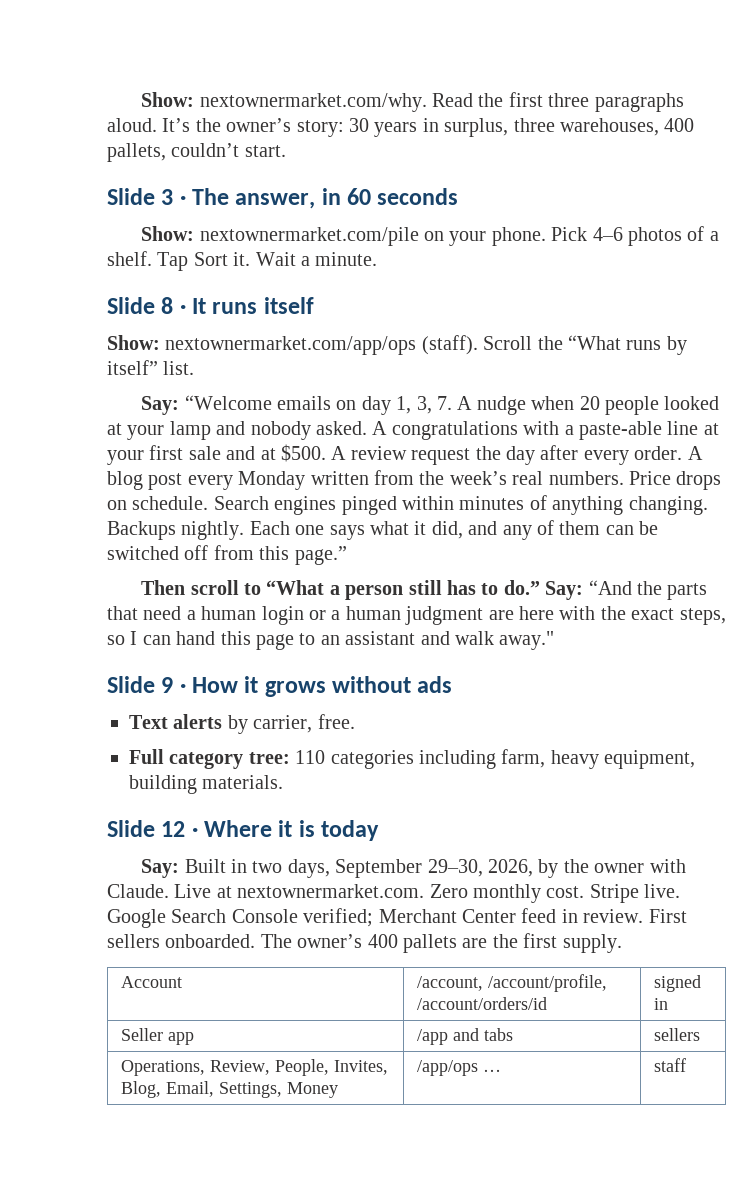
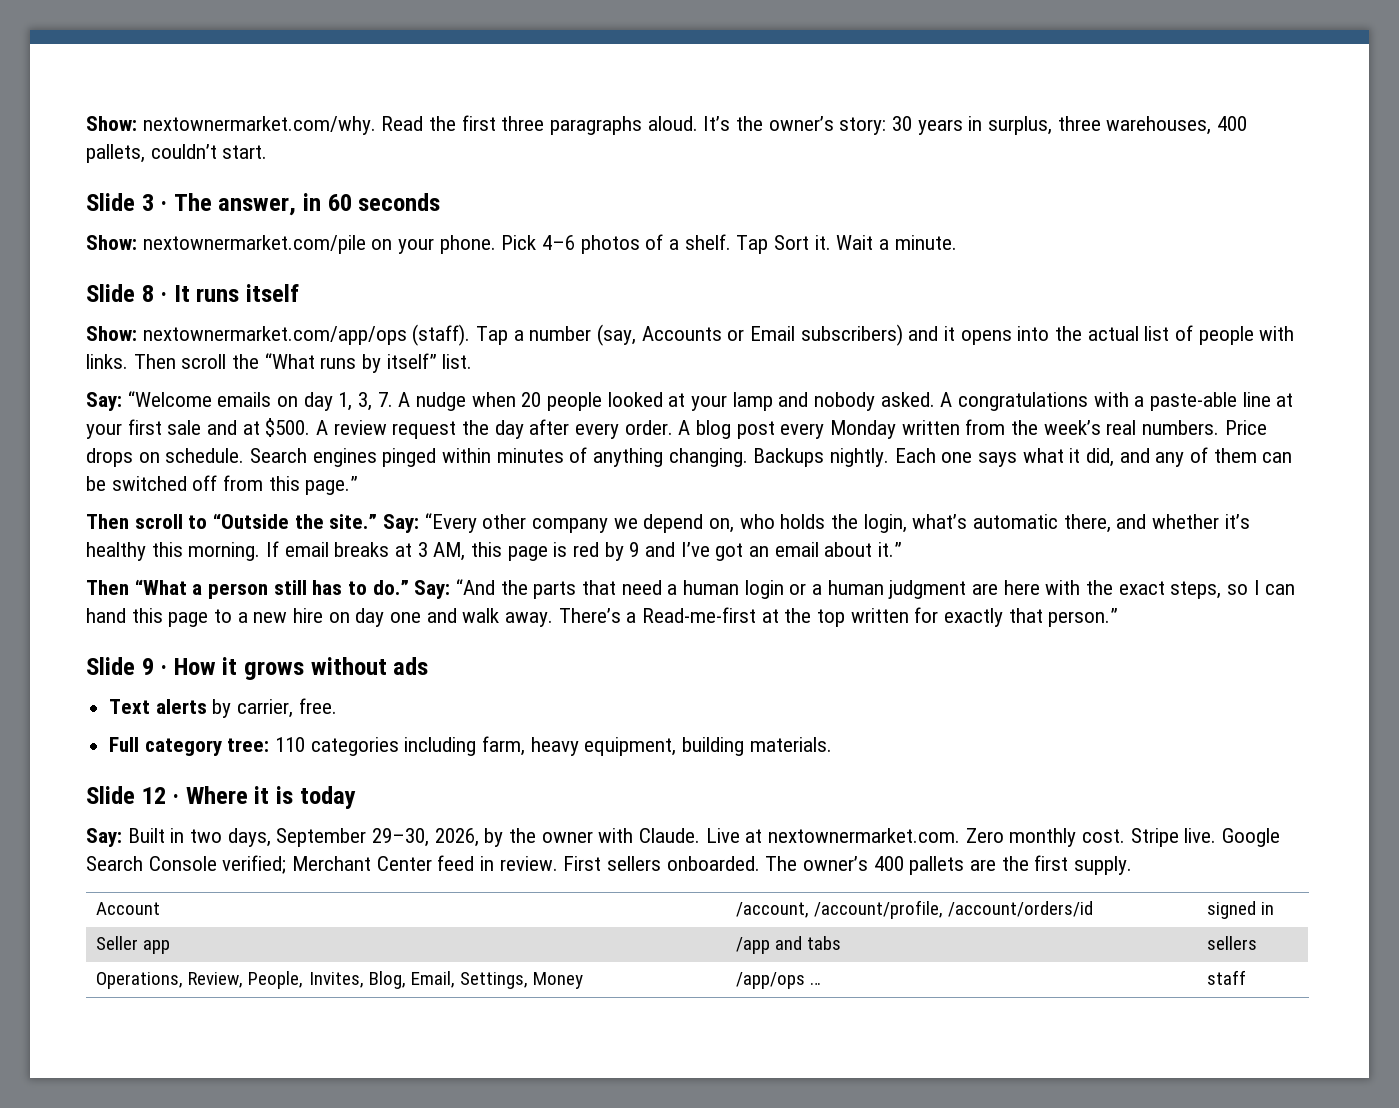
[483,336,533,350] Scroll -> [476,324,1295,346] [86,354,227,369] Tap a number (say, Accounts or Email subscribers) and it opens into the actual list of people with links. Then scroll
(262, 589) none -> [213,513,1250,533] [86,541,903,561] [86,580,129,595] “Outside the site.” Say: “Every other company we depend on, who holds the login, what’s automatic there, and whether it’s healthy this morning. If email breaks at 3 AM, this page is red by 9 and I’ve got an email about it.” // Then
[320,631,555,650] an assistant and walk away." -> [237,607,1119,627] a new hire on day one and walk away. There’s a Read-me-first at the top written for exactly that person.”

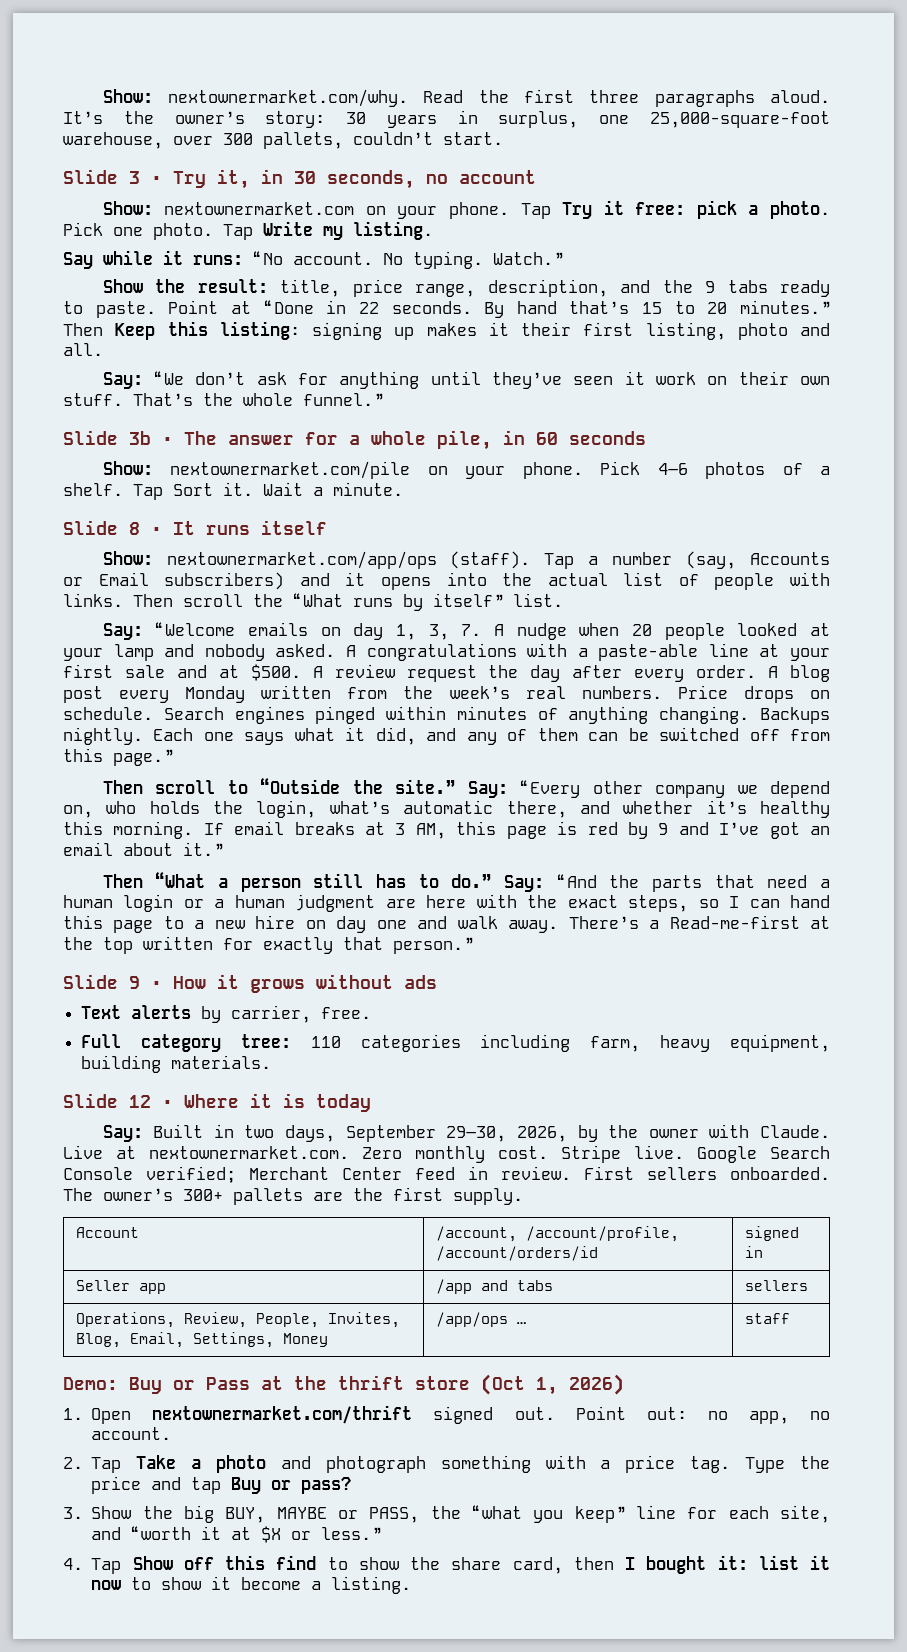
[1057,116,1248,135] three warehouses, 400 -> [599,111,830,128] [63,132,253,149] one 25,000-square-foot warehouse, over 300
[173,193,297,216] The answer, -> [173,169,536,189] [102,200,830,219] [63,221,433,240] [63,250,563,269] [102,279,830,297] [63,300,830,318] [63,321,830,340] [63,343,103,356] [102,371,830,389] [63,393,383,406] [63,430,492,450] Try it, in 30 seconds, no account // Show: nextownermarket.com on your phone. Tap Try it free: pick a photo. Pick one photo. Tap Write my listing. // Say while it runs: “No account. No typing. Watch.” // Show the result: title, price range, description, and the 9 tabs ready to paste. Point at “Done in 22 seconds. By hand that’s 15 to 20 minutes.” Then Keep this listing: signing up makes it their first listing, photo and all. // Say: “We don’t ask for anything until they’ve seen it work on their own stuff. That’s the whole funnel.” // Slide 3b · The answer for a whole pile,
[873,856,904,871] 400 -> [183,1189,223,1201] 300+
(1247, 977) none -> [63,1374,624,1395] [63,1405,830,1424] [91,1427,172,1440] [63,1455,831,1473] [91,1476,352,1494] [63,1505,830,1523] [91,1526,382,1543] [63,1555,830,1574] [91,1576,412,1594] // Demo: Buy or Pass at the thrift store (Oct 1, 2026) // 1. Open nextownermarket.com/thrift signed out. Point out: no app, no account. // 2. Tap Take a photo and photograph something with a price tag. Type the price and tap Buy or pass? // 3. Show the big BUY, MAYBE or PASS, the “what you keep” line for each site, and “worth it at $X or less.” // 4. Tap Show off this find to show the share card, then I bought it: list it now to show it become a listing.

